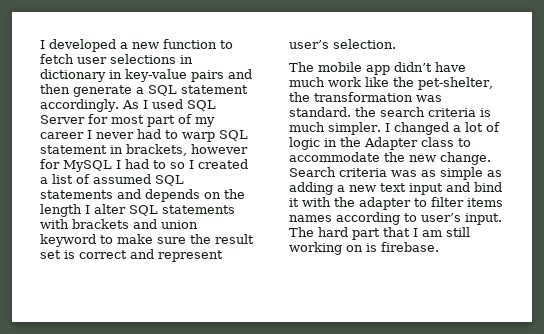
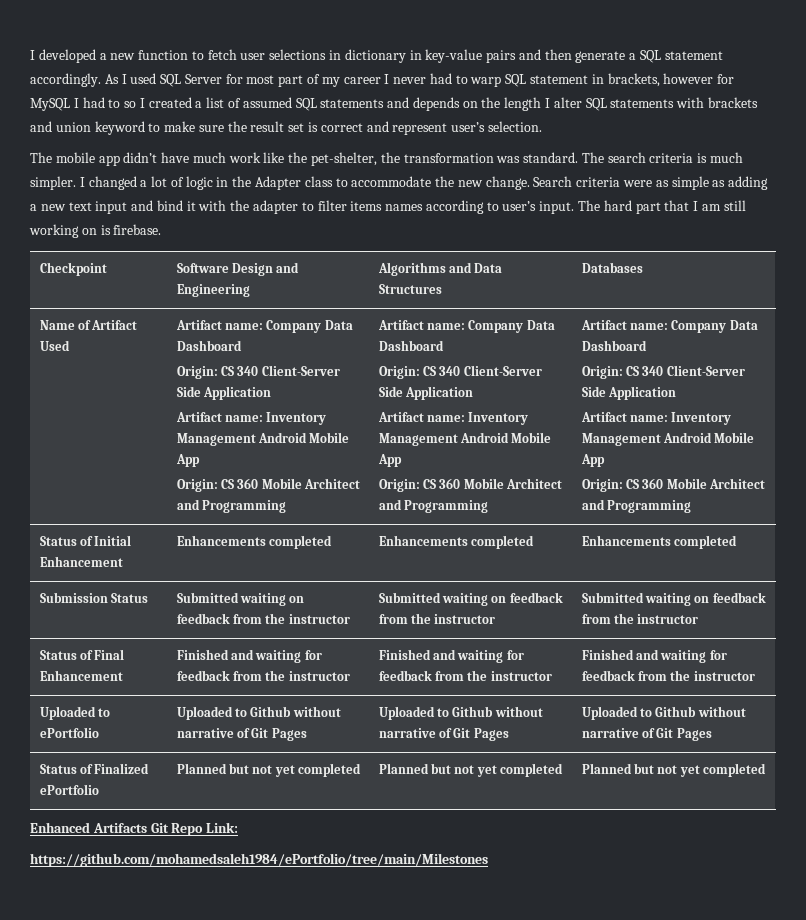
[355,107,376,117] the -> [581,152,604,163] The
[391,170,417,177] was -> [623,180,653,187] were
(439, 247) none -> [39,262,107,276] [176,262,300,276] [176,284,250,297] [377,262,503,276] [378,284,442,294] [581,262,643,273] [39,320,138,330] [39,340,70,351] [175,320,353,333] [176,340,242,351] [176,365,340,379] [176,386,272,400] [175,412,327,425] [176,432,350,446] [175,454,200,467] [176,478,361,492] [176,499,287,513] [377,320,555,333] [378,340,444,351] [378,365,542,379] [378,386,474,400] [377,412,529,425] [378,432,552,446] [377,454,402,467] [378,478,563,492] [378,499,489,513] [580,320,758,333] [581,340,647,351] [581,365,745,379] [581,386,677,400] [580,412,732,425] [581,432,755,446] [580,454,605,467] [581,478,766,492] [581,499,692,513] [39,535,132,546] [39,556,123,567] [176,535,333,549] [378,535,535,549] [581,535,738,549] [39,592,149,603] [176,592,305,606] [176,613,350,624] [378,592,563,606] [378,613,496,624] [581,592,766,606] [581,613,699,624] [39,649,125,660] [39,670,123,681] [176,649,322,663] [176,670,350,681] [378,649,524,663] [378,670,552,681] [581,649,727,663] [581,670,755,681] [39,706,111,720] [39,727,99,738] [176,706,341,720] [176,728,307,741] [378,706,543,720] [378,728,509,741] [581,706,746,720] [581,728,712,741] [39,763,150,774] [39,784,99,795] [176,763,362,777] [378,763,564,777] [581,763,767,777] [30,822,239,836] [30,853,488,867] // Checkpoint | Software Design and Engineering | Algorithms and Data Structures | Databases // Name of Artifact Used | Artifact name: Company Data Dashboard // Origin: CS 340 Client-Server Side Application // Artifact name: Inventory Management Android Mobile App // Origin: CS 360 Mobile Architect and Programming | Artifact name: Company Data Dashboard // Origin: CS 340 Client-Server Side Application // Artifact name: Inventory Management Android Mobile App // Origin: CS 360 Mobile Architect and Programming | Artifact name: Company Data Dashboard // Origin: CS 340 Client-Server Side Application // Artifact name: Inventory Management Android Mobile App // Origin: CS 360 Mobile Architect and Programming // Status of Initial Enhancement | Enhancements completed | Enhancements completed | Enhancements completed // Submission Status | Submitted waiting on feedback from the instructor | Submitted waiting on feedback from the instructor | Submitted waiting on feedback from the instructor // Status of Final Enhancement | Finished and waiting for feedback from the instructor | Finished and waiting for feedback from the instructor | Finished and waiting for feedback from the instructor // Uploaded to ePortfolio | Uploaded to Github without narrative of Git Pages | Uploaded to Github without narrative of Git Pages | Uploaded to Github without narrative of Git Pages // Status of Finalized ePortfolio | Planned but not yet completed | Planned but not yet completed | Planned but not yet completed // Enhanced Artifacts Git Repo Link: // https://github.com/mohamedsaleh1984/ePortfolio/tree/main/Milestones

